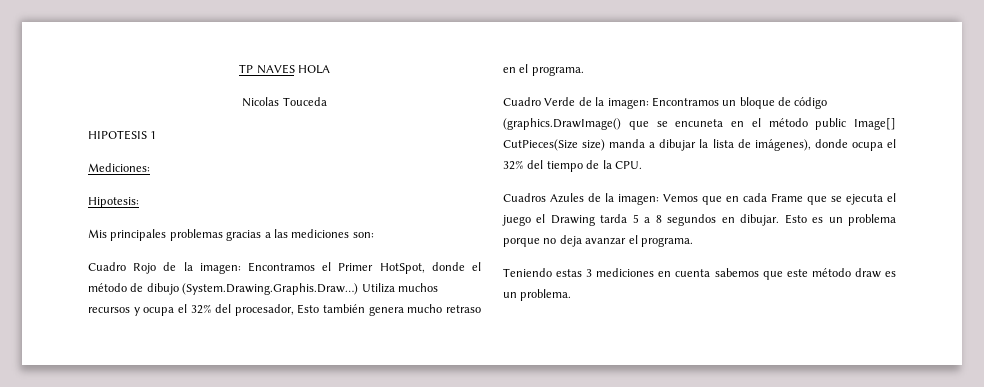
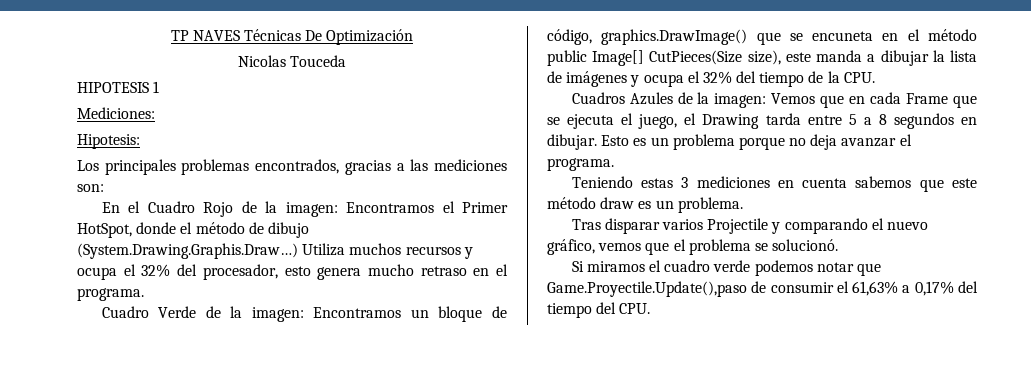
[297,65,330,74] HOLA -> [244,29,414,45] Técnicas De Optimización
[88,229,107,238] Mis -> [77,160,99,171] Los
(223, 235) none -> [255,159,340,174] encontrados,
(374, 235) none -> [101,201,141,213] En el
[297,304,366,314] Esto también -> [284,266,311,276] esto
[794,97,828,109] [503,118,621,130] código (graphics.DrawImage() -> [547,29,748,45] código, graphics.DrawImage()
[582,139,606,151] size) -> [747,50,811,65] size), este
[754,139,848,151] imágenes), donde -> [566,71,640,87] imágenes y
[502,215,531,226] juego -> [638,114,678,129] juego,
(628, 218) none -> [807,115,842,125] entre
(572, 295) none -> [571,218,928,234] [547,239,839,255] [571,260,881,276] [547,281,978,297] [547,302,651,318] // Tras disparar varios Projectile y comparando el nuevo gráfico, vemos que el problema se solucionó. // Si miramos el cuadro verde podemos notar que Game.Proyectile.Update(),paso de consumir el 61,63% a 0,17% del tiempo del CPU.

